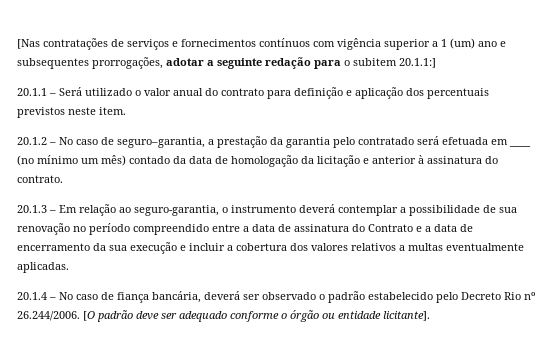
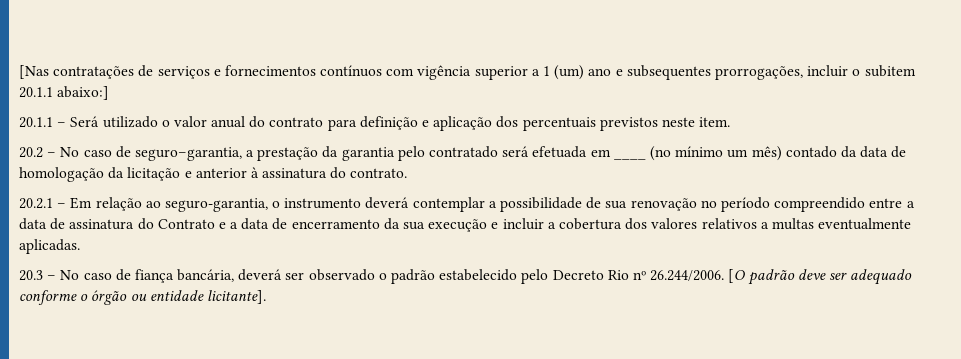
[166,57,436,69] adotar a seguinte redação para o subitem 20.1.1:] -> [807,65,916,77] [19,86,110,100] incluir o subitem 20.1.1 abaixo:]
[17,137,47,145] 20.1.2 -> [19,147,43,158] 20.2
[17,205,47,213] 20.1.3 -> [19,198,53,209] 20.2.1
[17,292,47,300] 20.1.4 -> [19,270,43,281] 20.3

